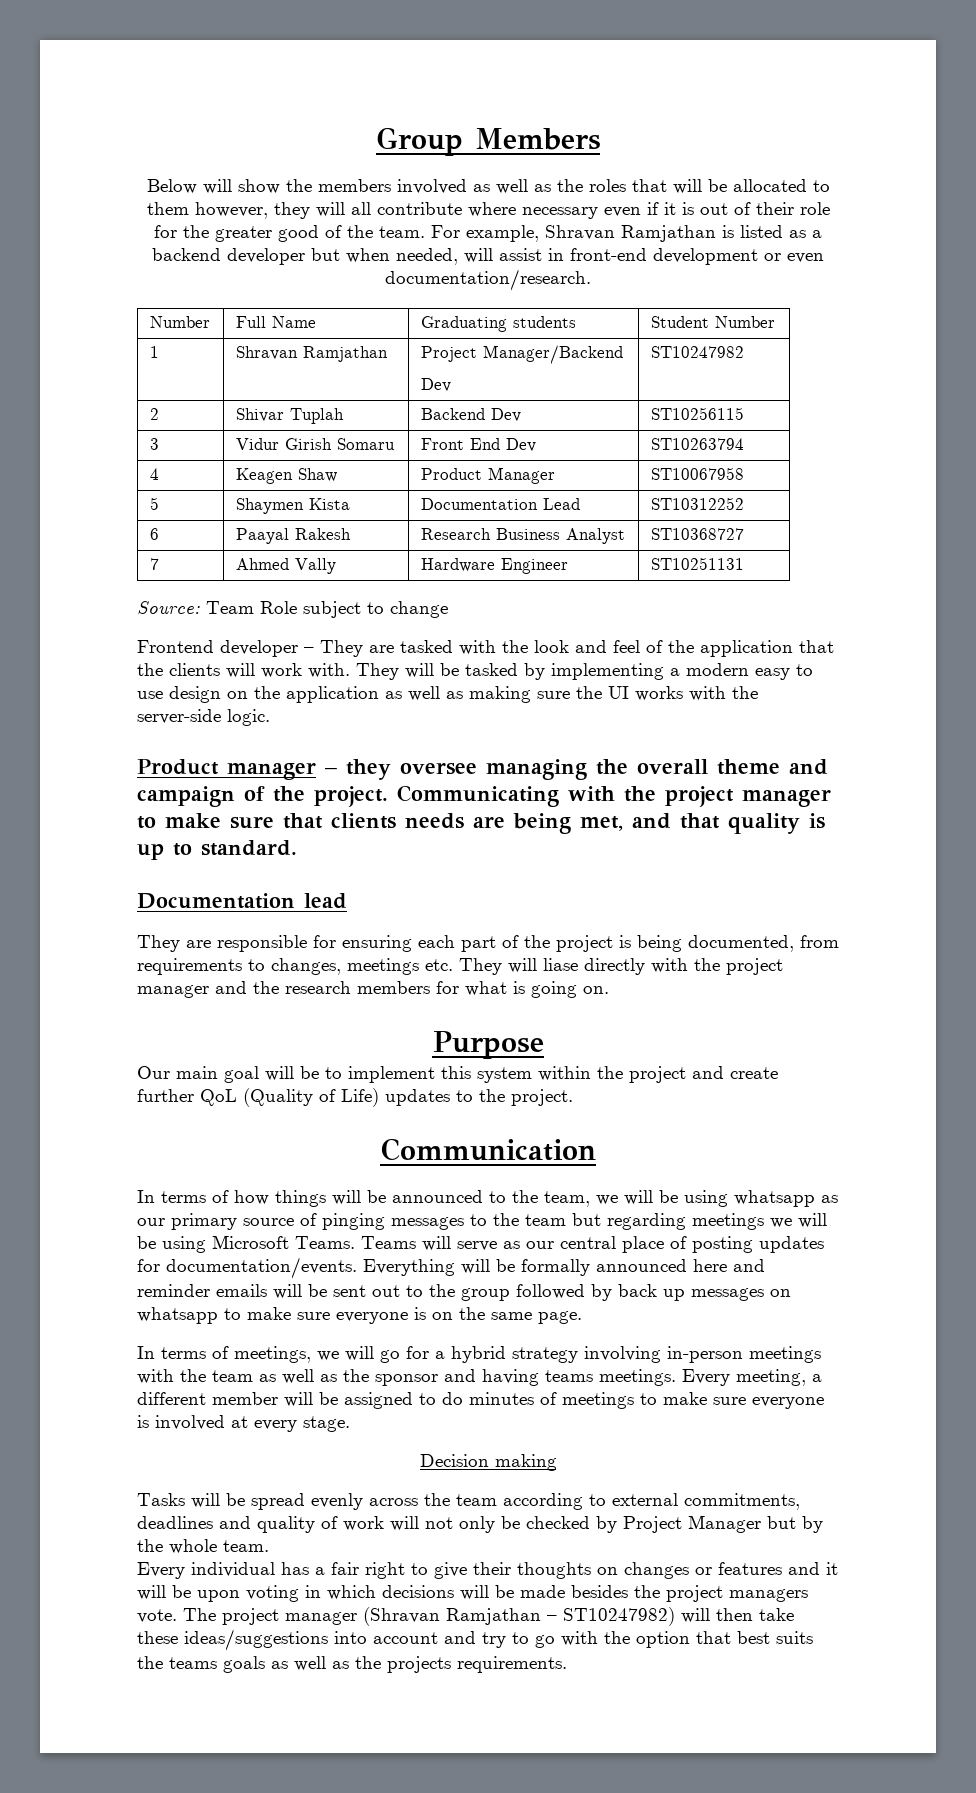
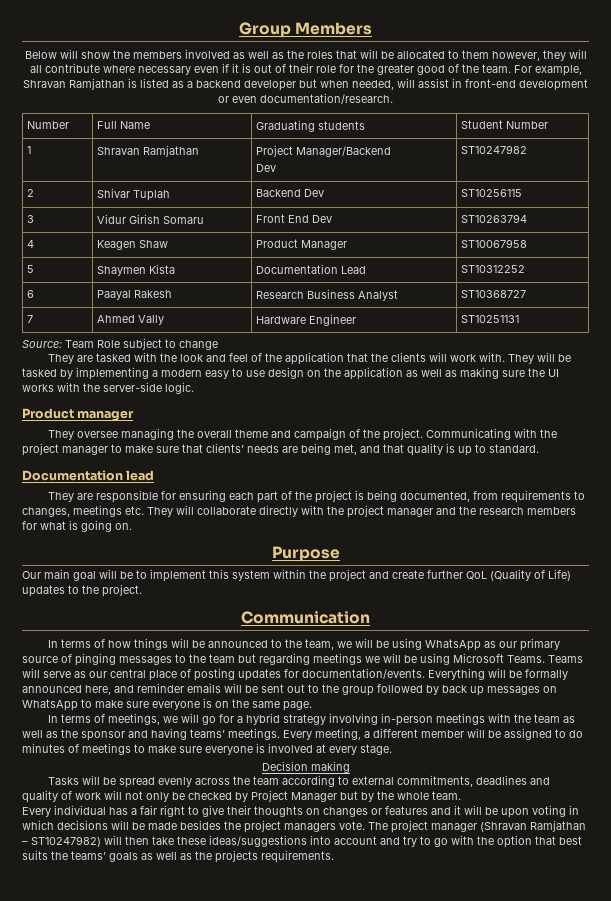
[137,640,314,657] Frontend developer – -> (218, 345) none
[325,759,391,780] – they -> [48,430,75,440] // They
[331,813,396,829] clients -> [206,443,244,453] clients’
[543,958,578,971] liase -> [197,506,256,515] collaborate
[734,1190,815,1207] whatsapp -> [425,639,482,651] WhatsApp
[693,1259,727,1272] here -> [85,685,111,695] here,
[137,1307,218,1324] whatsapp -> [22,699,78,711] WhatsApp
[545,1370,593,1382] teams -> [190,729,225,738] teams’
[169,1657,217,1669] teams -> [71,851,106,860] teams’

